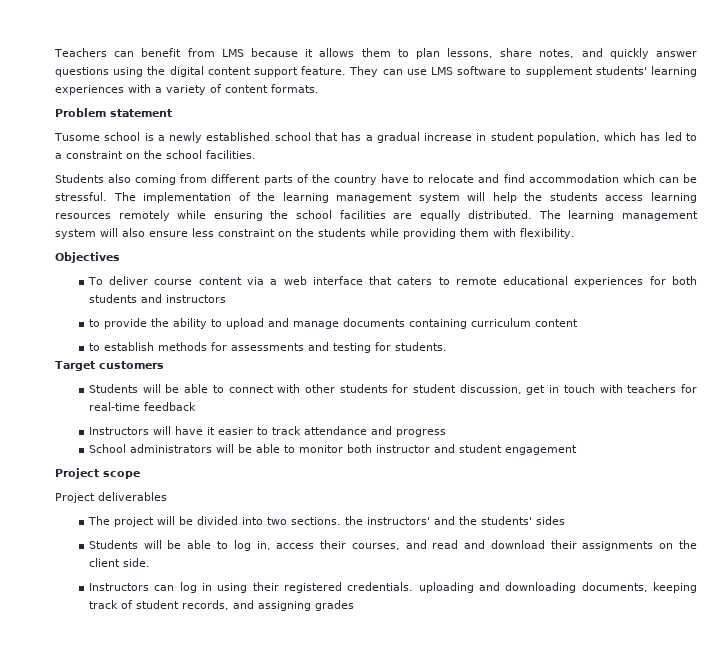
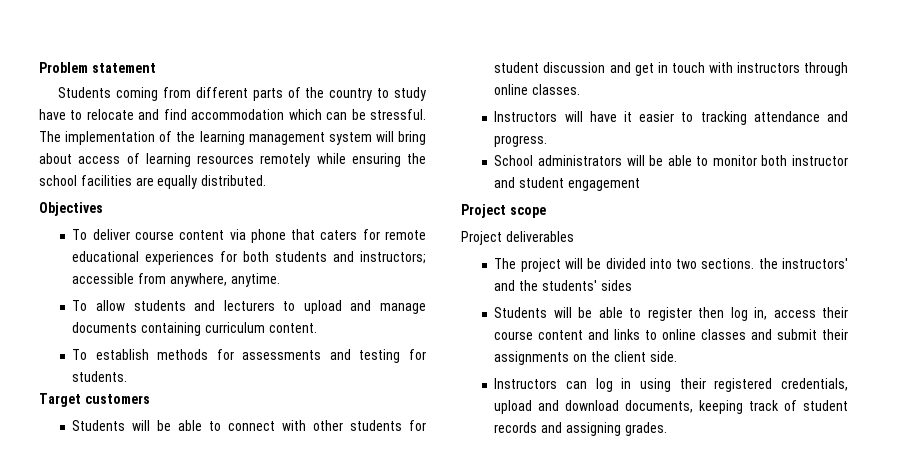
[54,48,697,59] [55,66,697,77] [55,84,319,95] [55,108,172,117] [54,132,697,143] [55,150,256,159] [55,174,132,183] Teachers can benefit from LMS because it allows them to plan lessons, share notes, and quickly answer questions using the digital content support feature. They can use LMS software to supplement students' learning experiences with a variety of content formats. // Problem statement // Tusome school is a newly established school that has a gradual increase in student population, which has led to a constraint on the school facilities. // Students also -> [39,62,156,73] [58,87,112,98] Problem statement // Students
(377, 180) none -> [377,87,427,101] to study
[492,192,644,203] help the students access -> [398,131,426,145] [39,153,140,164] bring about access of
[538,210,698,221] [55,228,575,239] The learning management system will also ensure less constraint on the students while providing them with flexibility. -> (267, 180) none
[270,276,363,285] a web interface -> [250,229,286,243] phone
[438,277,450,285] to -> [362,229,380,240] for
[165,295,226,303] [88,318,207,329] instructors // to provide the ability -> [360,251,426,264] [72,273,280,287] [72,300,275,311] instructors; accessible from anywhere, anytime. // To allow students and lecturers
[534,319,578,327] [88,343,100,351] content // to -> [268,323,317,333] [72,349,88,360] content. // To
[459,384,522,394] discussion, -> [543,62,631,73] discussion and
[627,384,697,393] [88,402,196,411] teachers for real-time feedback -> [736,62,848,76] [494,84,581,95] instructors through online classes.
[271,426,301,435] track -> [700,111,747,125] tracking
[395,429,446,437] progress -> [494,135,548,147] progress.
(229, 545) none -> [647,307,725,321] register then
[351,540,545,550] courses, and read and download -> [494,329,818,340] course content and links to online classes and submit
[347,582,577,593] credentials. uploading and downloading -> [781,378,848,391] [494,400,620,414] credentials, upload and download
[181,600,229,610] records, -> [494,422,538,433] records
[314,600,354,611] grades -> [624,422,667,436] grades.

